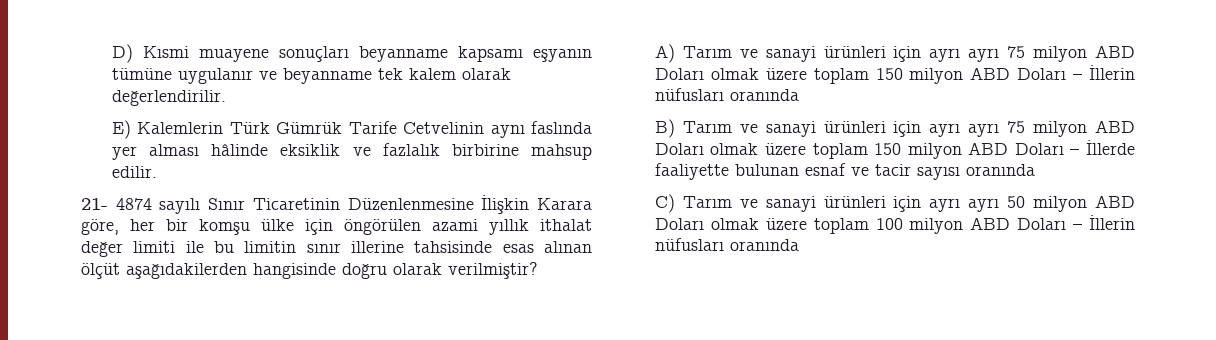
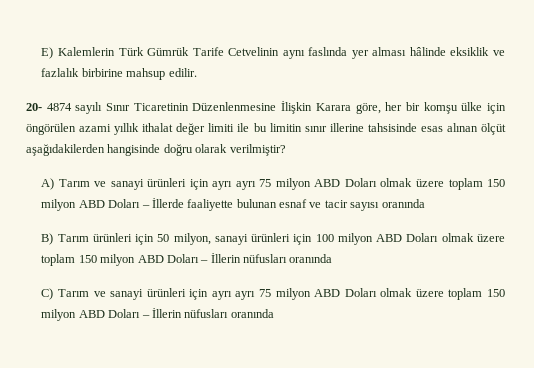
[111,44,592,63] [111,68,511,84] [111,90,226,106] D) Kısmi muayene sonuçları beyanname kapsamı eşyanın tümüne uygulanır ve beyanname tek kalem olarak değerlendirilir. // -> (41, 53) none
[81,198,108,210] 21- -> [26,103,42,111] 20-
(1083, 77) none -> [151,198,425,211] [41,233,506,245] [41,254,209,266] İllerde faaliyette bulunan esnaf ve tacir sayısı oranında // B) Tarım ürünleri için 50 milyon, sanayi ürünleri için 100 milyon ABD Doları olmak üzere toplam 150 milyon ABD Doları –
[654,119,675,138] B) -> [41,288,54,300] C)
[1086,140,1135,155] [654,163,1035,180] [654,194,1135,213] [654,217,1083,234] İllerde faaliyette bulunan esnaf ve tacir sayısı oranında // C) Tarım ve sanayi ürünleri için ayrı ayrı 50 milyon ABD Doları olmak üzere toplam 100 milyon ABD Doları – -> (150, 316) none

